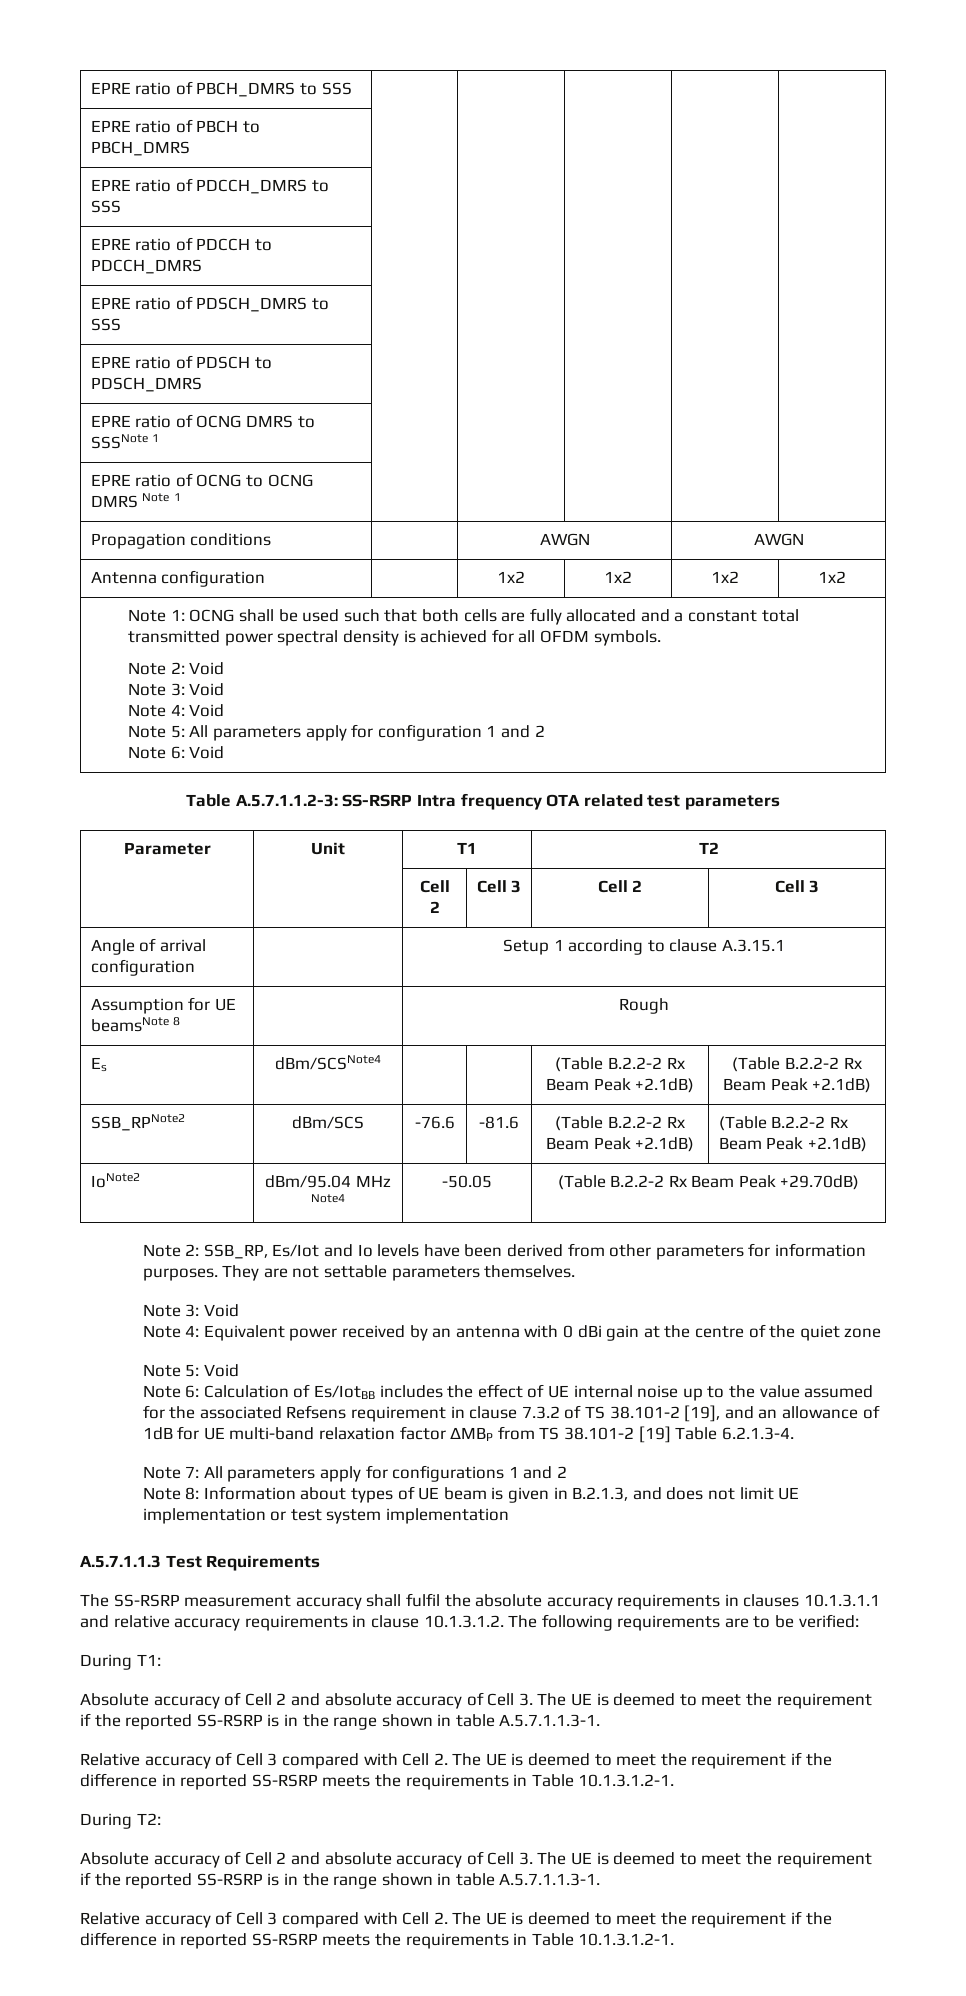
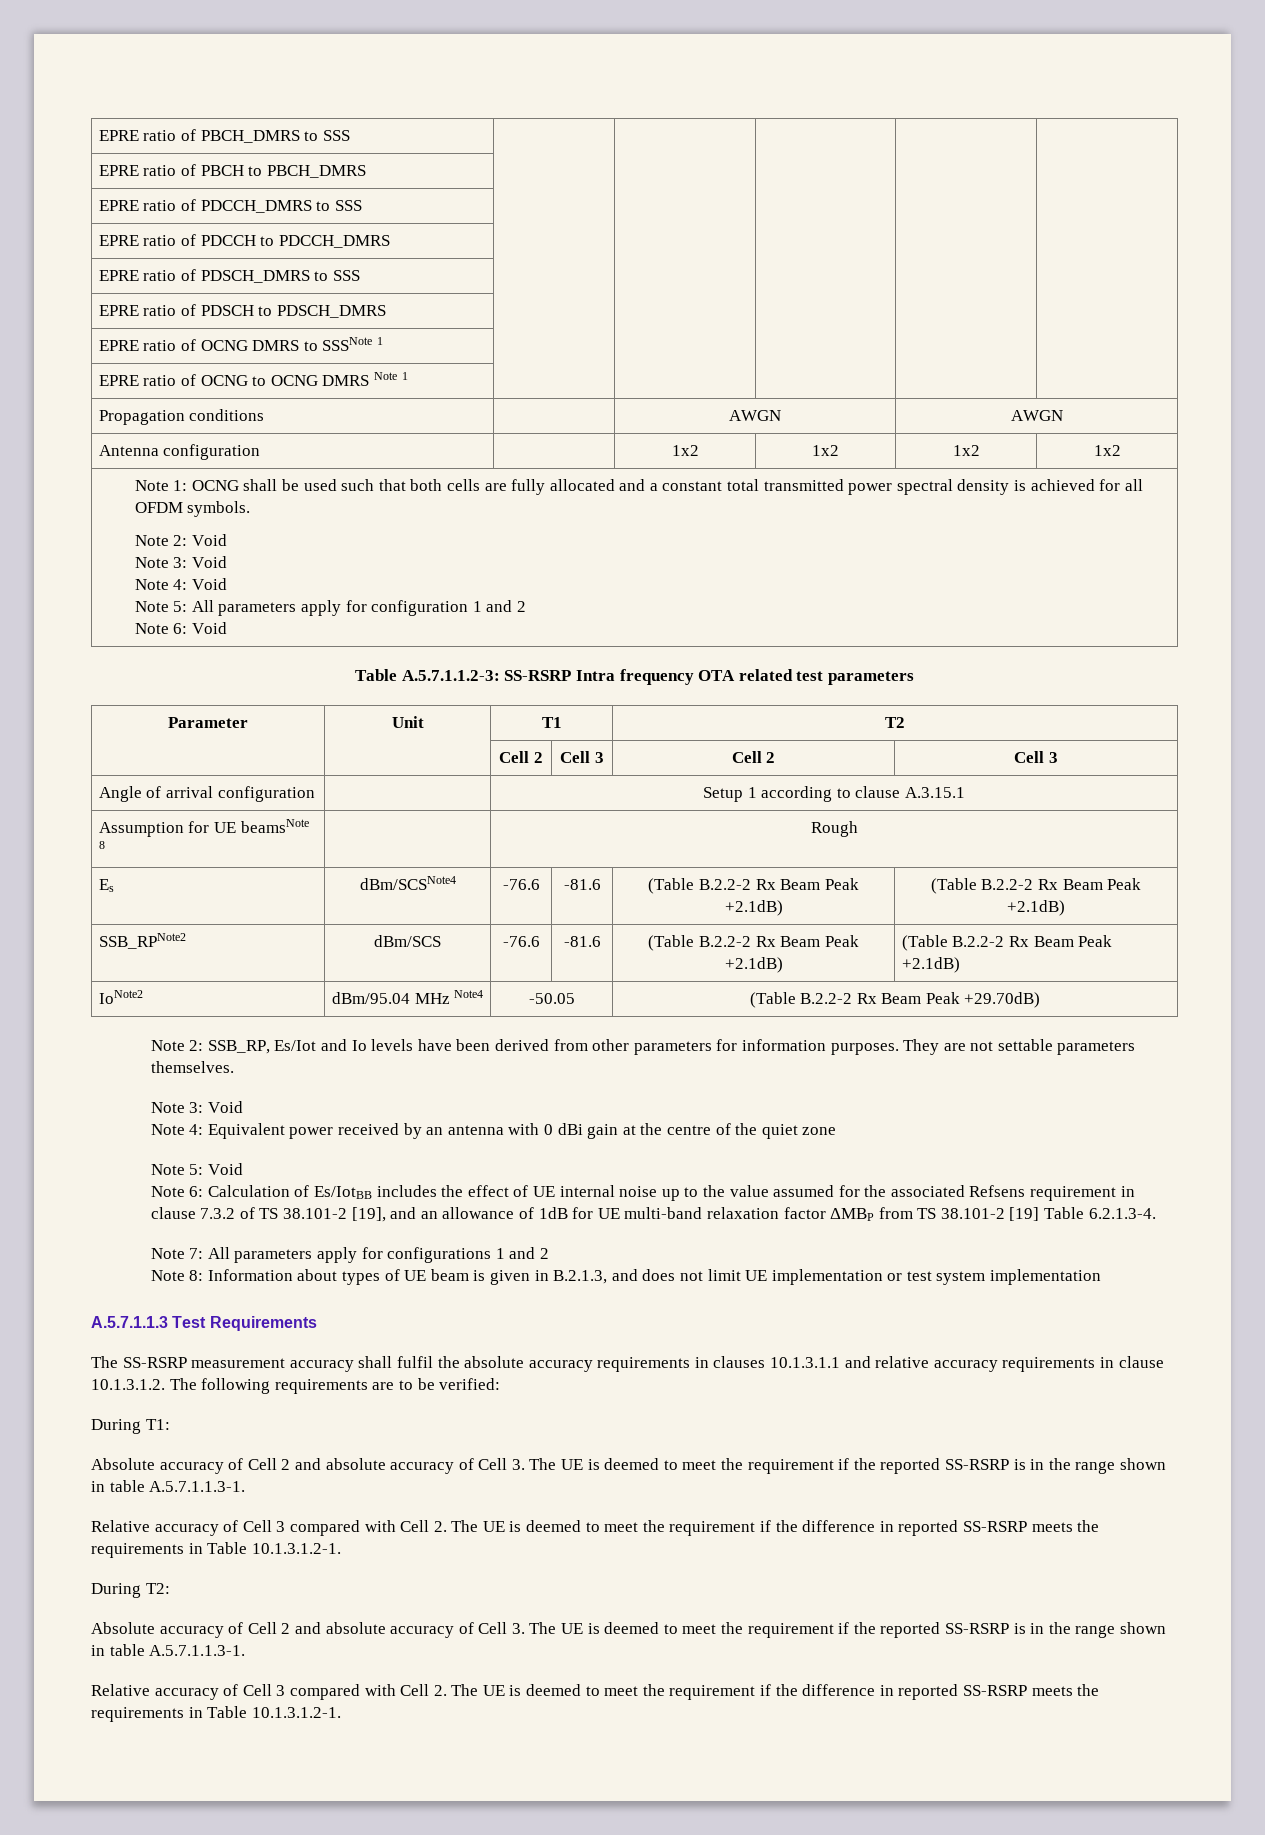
(381, 1062) | -> [502,879,540,890] [563,879,601,890] -76.6 | -81.6

